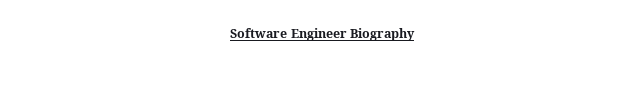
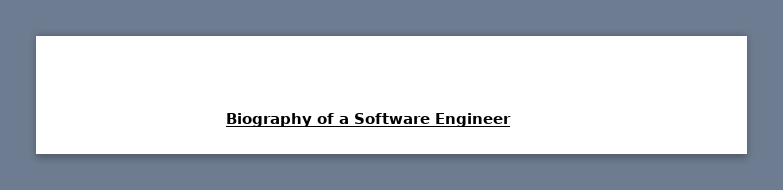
(230, 33) none -> [226,113,349,127] Biography of a
[349,28,415,41] Biography -> (511, 120) none

